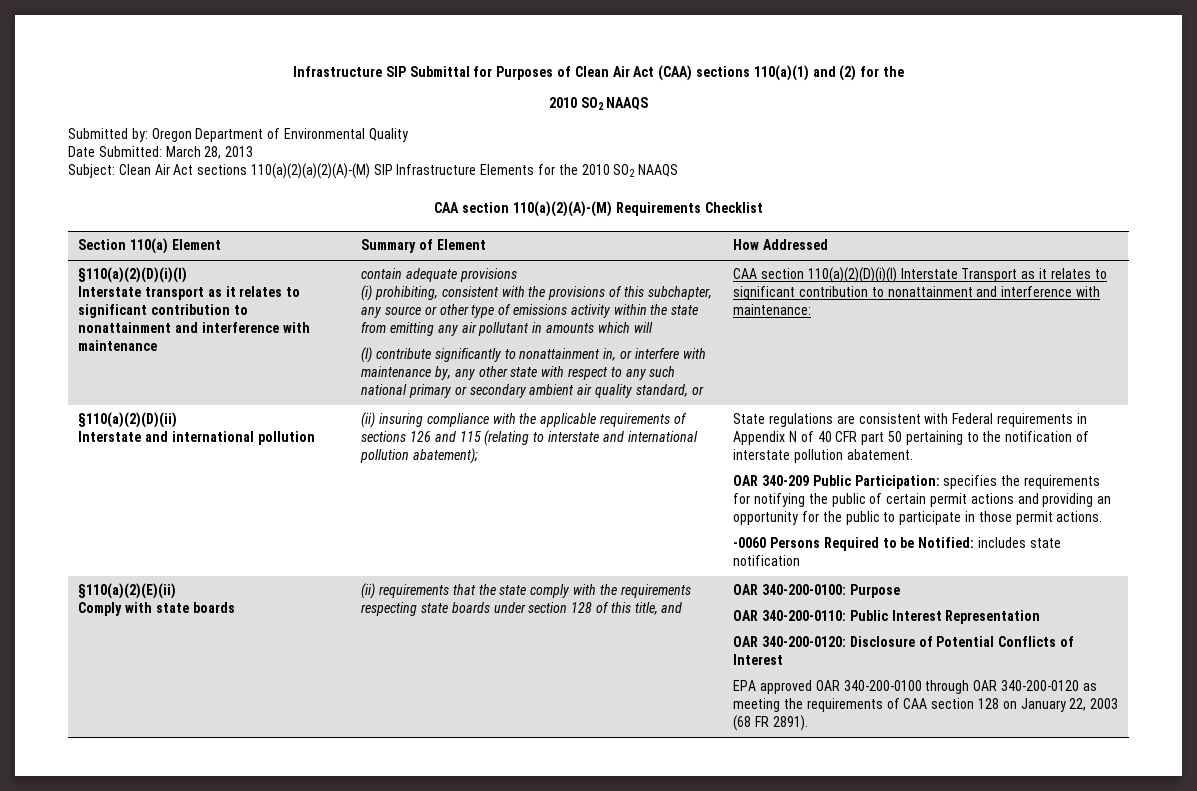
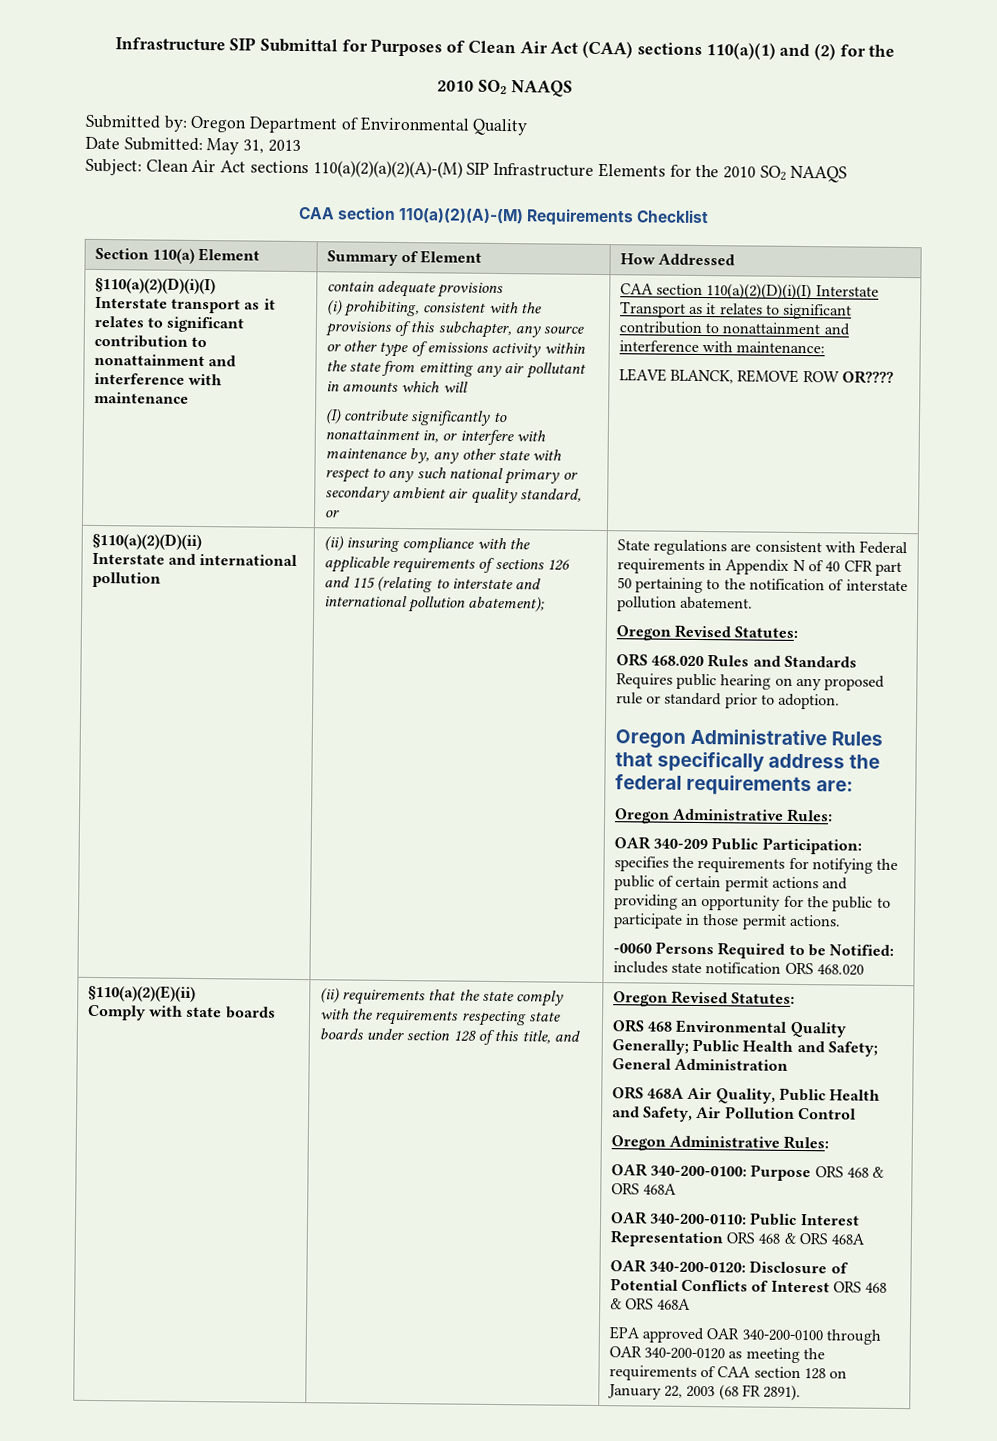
[165,146,222,159] March 28, -> [206,138,265,155] May 31,
(812, 309) none -> [618,368,895,384] // LEAVE BLANCK, REMOVE ROW OR????
(913, 454) none -> [615,624,799,641] [615,653,858,668] [615,673,886,691] [615,692,841,710] [614,728,883,749] [614,751,881,772] [614,774,853,796] [613,808,834,824] // Oregon Revised Statutes: // ORS 468.020 Rules and Standards Requires public hearing on any proposed rule or standard prior to adoption. // Oregon Administrative Rules that specifically address the federal requirements are: // Oregon Administrative Rules:
(801, 560) none -> [784,962,865,976] ORS 468.020
[733,584,900,598] OAR 340-200-0100: Purpose -> [612,990,796,1007] [611,1019,847,1038] [611,1038,879,1057] [611,1058,789,1071] [611,1086,881,1104] [611,1106,857,1122] [610,1135,830,1151] [610,1163,885,1182] [610,1183,678,1195] Oregon Revised Statutes: // ORS 468 Environmental Quality Generally; Public Health and Safety; General Administration // ORS 468A Air Quality, Public Health and Safety, Air Pollution Control // Oregon Administrative Rules: // OAR 340-200-0100: Purpose ORS 468 & ORS 468A
(1041, 617) none -> [726,1232,866,1245] ORS 468 & ORS 468A
(784, 659) none -> [833,1281,888,1293] [609,1298,692,1310] ORS 468 & ORS 468A

